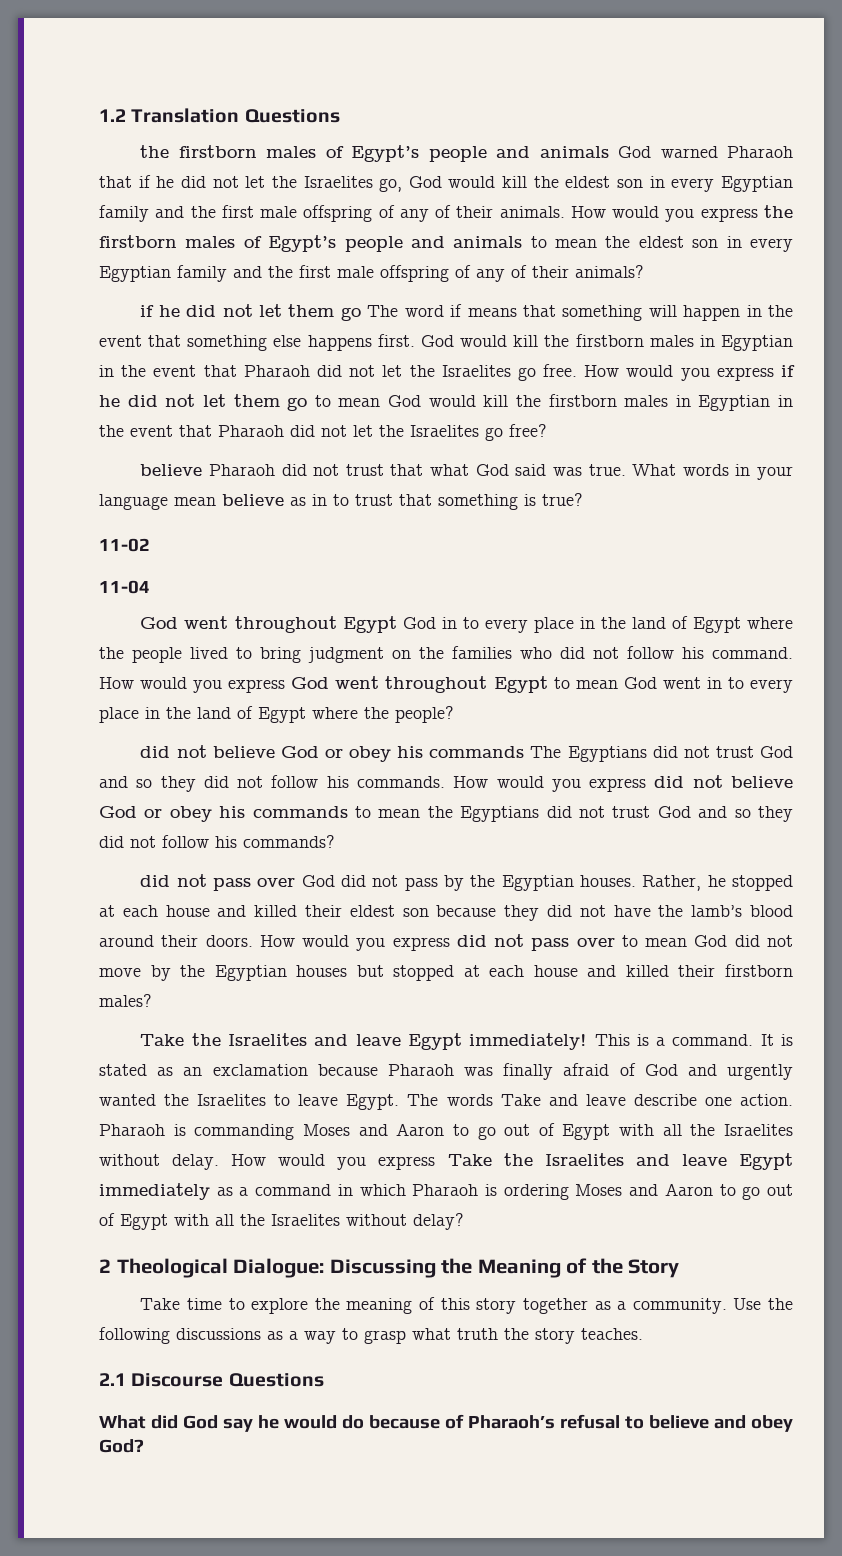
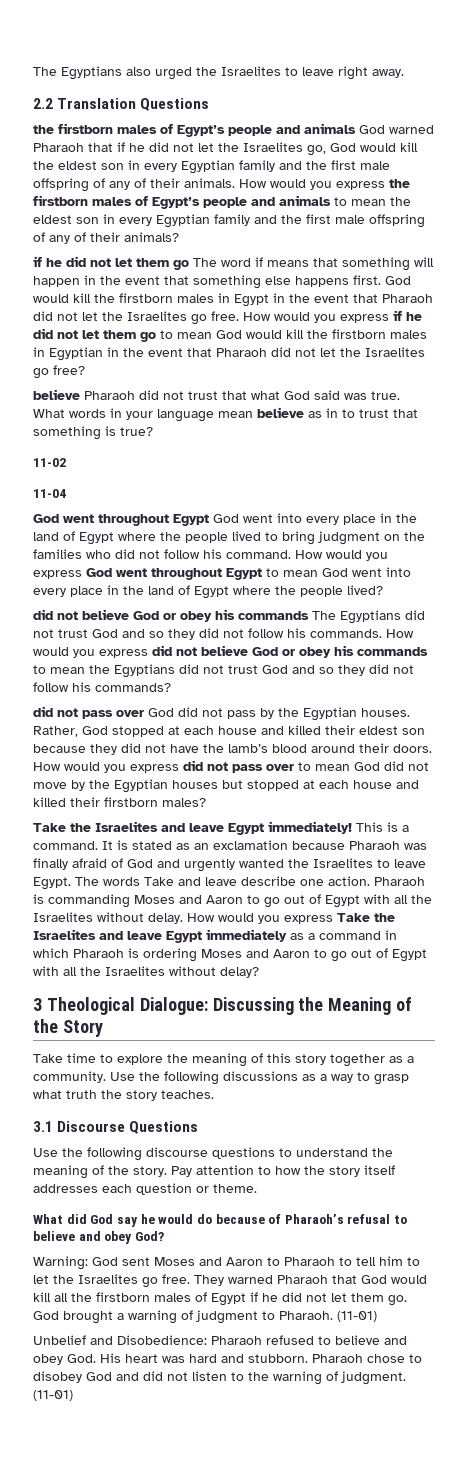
[99,109,126,122] 1.2 -> [33,66,404,80] [33,98,53,109] The Egyptians also urged the Israelites to leave right away. // 2.2
[721,335,793,351] Egyptian -> [234,294,269,307] Egypt
[441,617,479,629] in to -> [243,513,302,523] went into
[706,677,793,693] [99,706,454,723] in to every place in the land of Egypt where the people? -> [386,567,411,577] [33,585,383,599] into every place in the land of Egypt where the people lived?
[707,875,726,887] he -> [82,726,108,735] God
[99,1259,111,1273] 2 -> [33,998,42,1011] 3
[99,1373,126,1386] 2.1 -> [33,1121,53,1132] 3.1
(324, 1380) none -> [33,1147,393,1161] [33,1165,395,1179] [33,1183,257,1195] // Use the following discourse questions to understand the meaning of the story. Pay attention to how the story itself addresses each question or theme.
(144, 1446) none -> [33,1256,420,1270] [33,1274,427,1288] [33,1292,407,1306] [33,1310,377,1324] [33,1335,407,1345] [33,1353,422,1365] [33,1371,406,1385] [33,1390,73,1401] // Warning: God sent Moses and Aaron to Pharaoh to tell him to let the Israelites go free. They warned Pharaoh that God would kill all the firstborn males of Egypt if he did not let them go. God brought a warning of judgment to Pharaoh. (11-01) // Unbelief and Disobedience: Pharaoh refused to believe and obey God. His heart was hard and stubborn. Pharaoh chose to disobey God and did not listen to the warning of judgment. (11-01)

